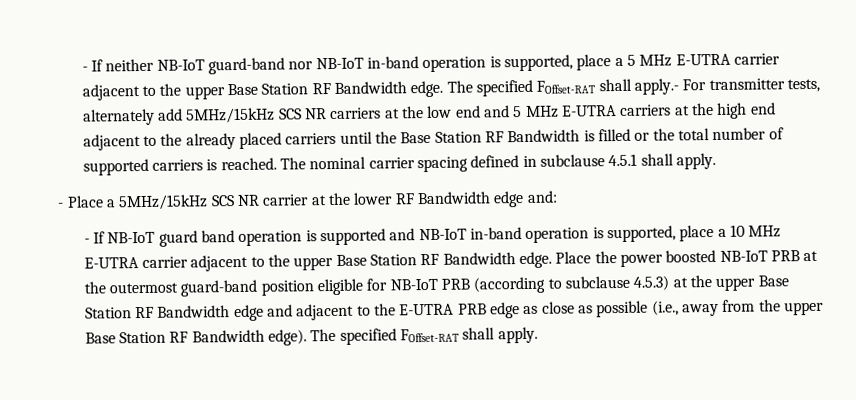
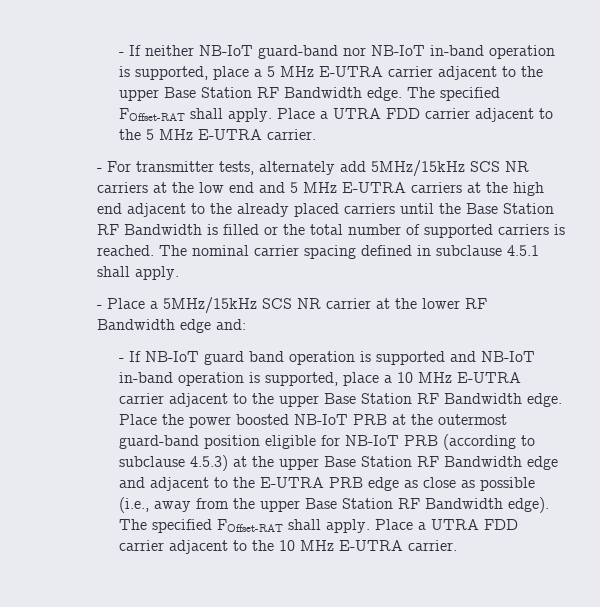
[633,78,679,95] apply.- -> [227,108,553,122] [118,129,316,140] [96,168,102,172] apply. Place a UTRA FDD carrier adjacent to the 5 MHz E-UTRA carrier. // -
(538, 335) none -> [374,519,518,530] [118,540,457,554] Place a UTRA FDD carrier adjacent to the 10 MHz E-UTRA carrier.

